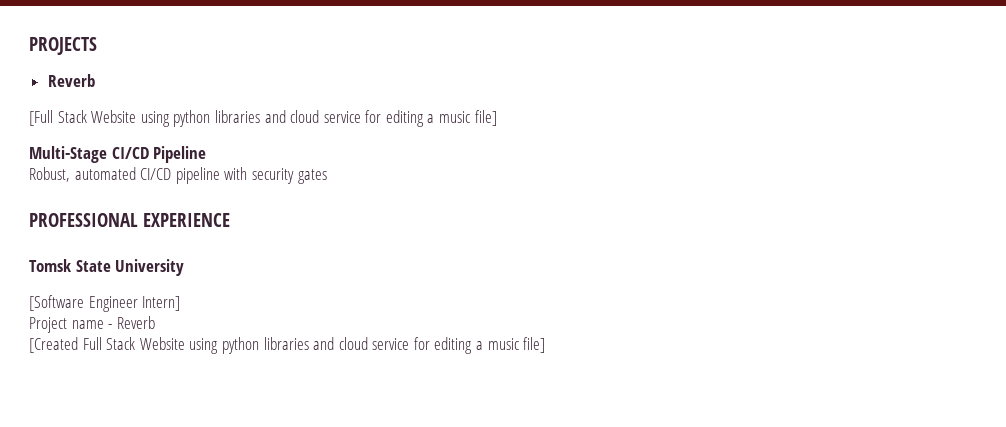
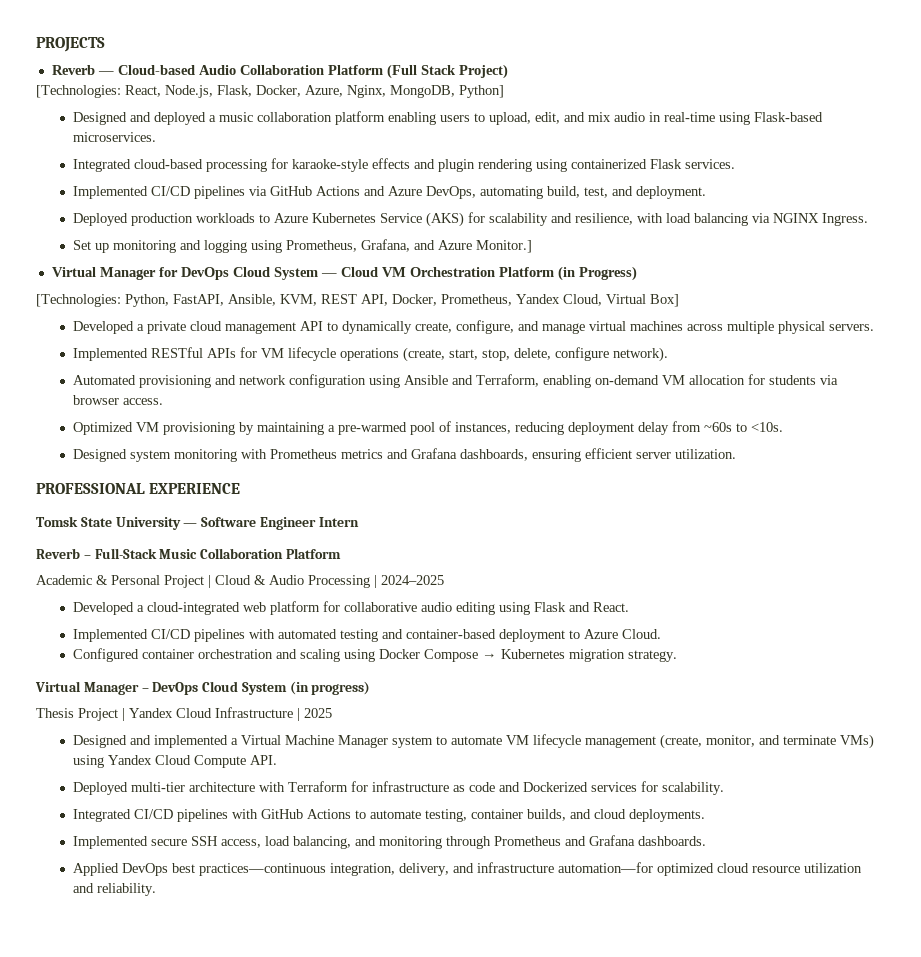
[29,110,497,127] [29,146,207,163] [29,167,327,184] // [Full Stack Website using python libraries and cloud service for editing a music file] // Multi-Stage CI/CD Pipeline // Robust, automated CI/CD pipeline with security gates -> [97,64,508,79] [36,85,504,98] [73,111,824,125] [73,132,157,142] [73,158,736,172] [73,186,707,199] [73,212,869,227] [73,239,533,253] [51,266,637,281] [36,294,679,307] [73,320,875,334] [73,347,669,362] [73,374,839,388] [73,395,164,405] [73,421,784,435] [73,448,737,462] — Cloud-based Audio Collaboration Platform (Full Stack Project) // [Technologies: React, Node.js, Flask, Docker, Azure, Nginx, MongoDB, Python] // Designed and deployed a music collaboration platform enabling users to upload, edit, and mix audio in real-time using Flask-based microservices. // Integrated cloud-based processing for karaoke-style effects and plugin rendering using containerized Flask services. // Implemented CI/CD pipelines via GitHub Actions and Azure DevOps, automating build, test, and deployment. // Deployed production workloads to Azure Kubernetes Service (AKS) for scalability and resilience, with load balancing via NGINX Ingress. // Set up monitoring and logging using Prometheus, Grafana, and Azure Monitor.] // Virtual Manager for DevOps Cloud System — Cloud VM Orchestration Platform (in Progress) // [Technologies: Python, FastAPI, Ansible, KVM, REST API, Docker, Prometheus, Yandex Cloud, Virtual Box] // Developed a private cloud management API to dynamically create, configure, and manage virtual machines across multiple physical servers. // Implemented RESTful APIs for VM lifecycle operations (create, start, stop, delete, configure network). // Automated provisioning and network configuration using Ansible and Terraform, enabling on-demand VM allocation for students via browser access. // Optimized VM provisioning by maintaining a pre-warmed pool of instances, reducing deployment delay from ~60s to <10s. // Designed system monitoring with Prometheus metrics and Grafana dashboards, ensuring efficient server utilization.
[29,295,181,312] [29,316,155,333] [29,337,546,354] // [Software Engineer Intern] // Project name - Reverb // [Created Full Stack Website using python libraries and cloud service for editing a music file] -> [183,517,359,530] [36,548,341,559] [36,575,444,588] [73,601,630,615] [73,629,662,642] [73,648,678,662] [35,681,371,695] [36,707,332,721] [73,734,875,749] [73,755,278,768] [73,781,725,795] [73,809,706,822] [73,835,707,849] [73,862,863,876] [73,883,157,896] — Software Engineer Intern // Reverb – Full-Stack Music Collaboration Platform // Academic & Personal Project | Cloud & Audio Processing | 2024–2025 // Developed a cloud-integrated web platform for collaborative audio editing using Flask and React. // Implemented CI/CD pipelines with automated testing and container-based deployment to Azure Cloud. // Configured container orchestration and scaling using Docker Compose → Kubernetes migration strategy. // Virtual Manager – DevOps Cloud System (in progress) // Thesis Project | Yandex Cloud Infrastructure | 2025 // Designed and implemented a Virtual Machine Manager system to automate VM lifecycle management (create, monitor, and terminate VMs) using Yandex Cloud Compute API. // Deployed multi-tier architecture with Terraform for infrastructure as code and Dockerized services for scalability. // Integrated CI/CD pipelines with GitHub Actions to automate testing, container builds, and cloud deployments. // Implemented secure SSH access, load balancing, and monitoring through Prometheus and Grafana dashboards. // Applied DevOps best practices—continuous integration, delivery, and infrastructure automation—for optimized cloud resource utilization and reliability.

